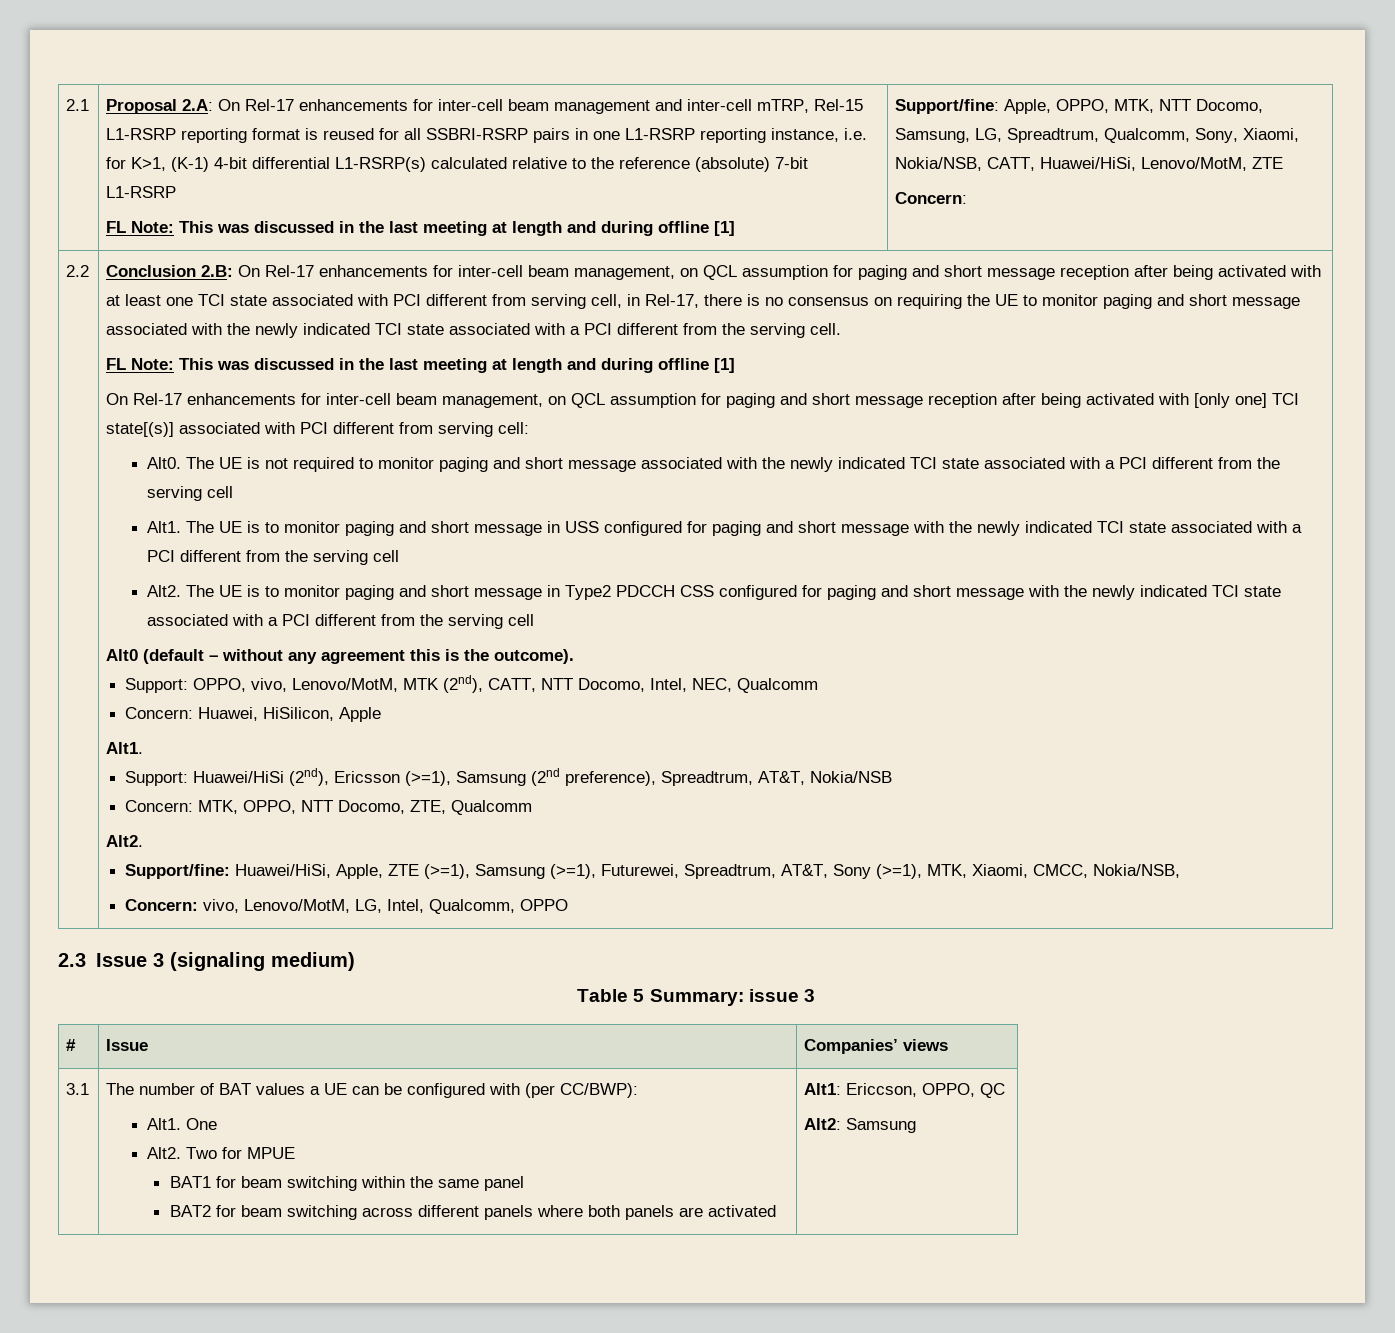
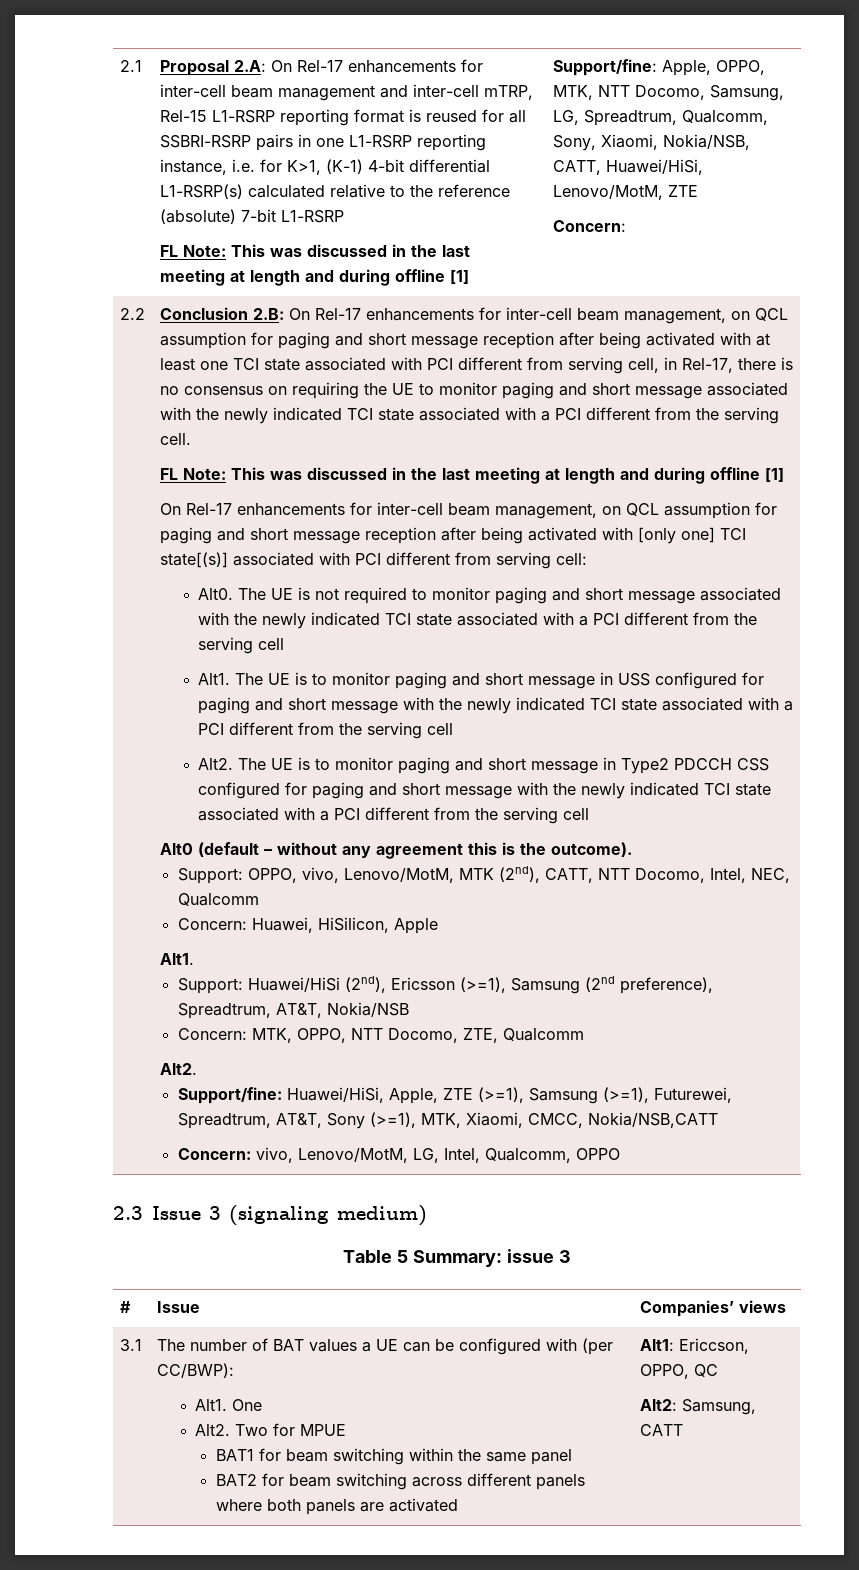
[1093,864,1181,878] Nokia/NSB, -> [587,1112,718,1128] Nokia/NSB,CATT
[846,1118,917,1133] Samsung -> [682,1399,757,1415] [640,1424,684,1436] Samsung, CATT

